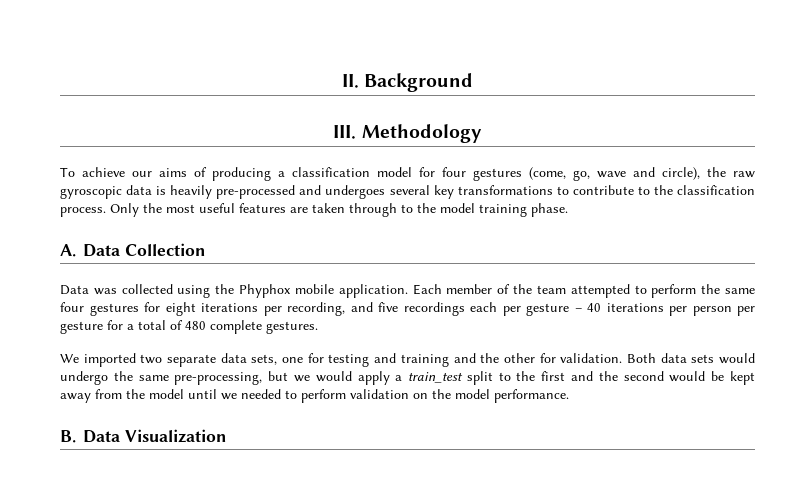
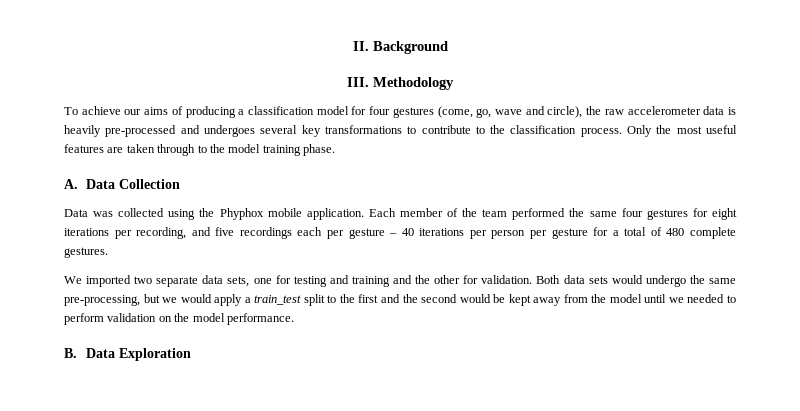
[60,186,122,199] gyroscopic -> [627,106,701,115] accelerometer
[570,284,697,298] attempted to perform -> [512,208,566,220] performed
[124,429,227,443] Visualization -> [118,348,191,361] Exploration

